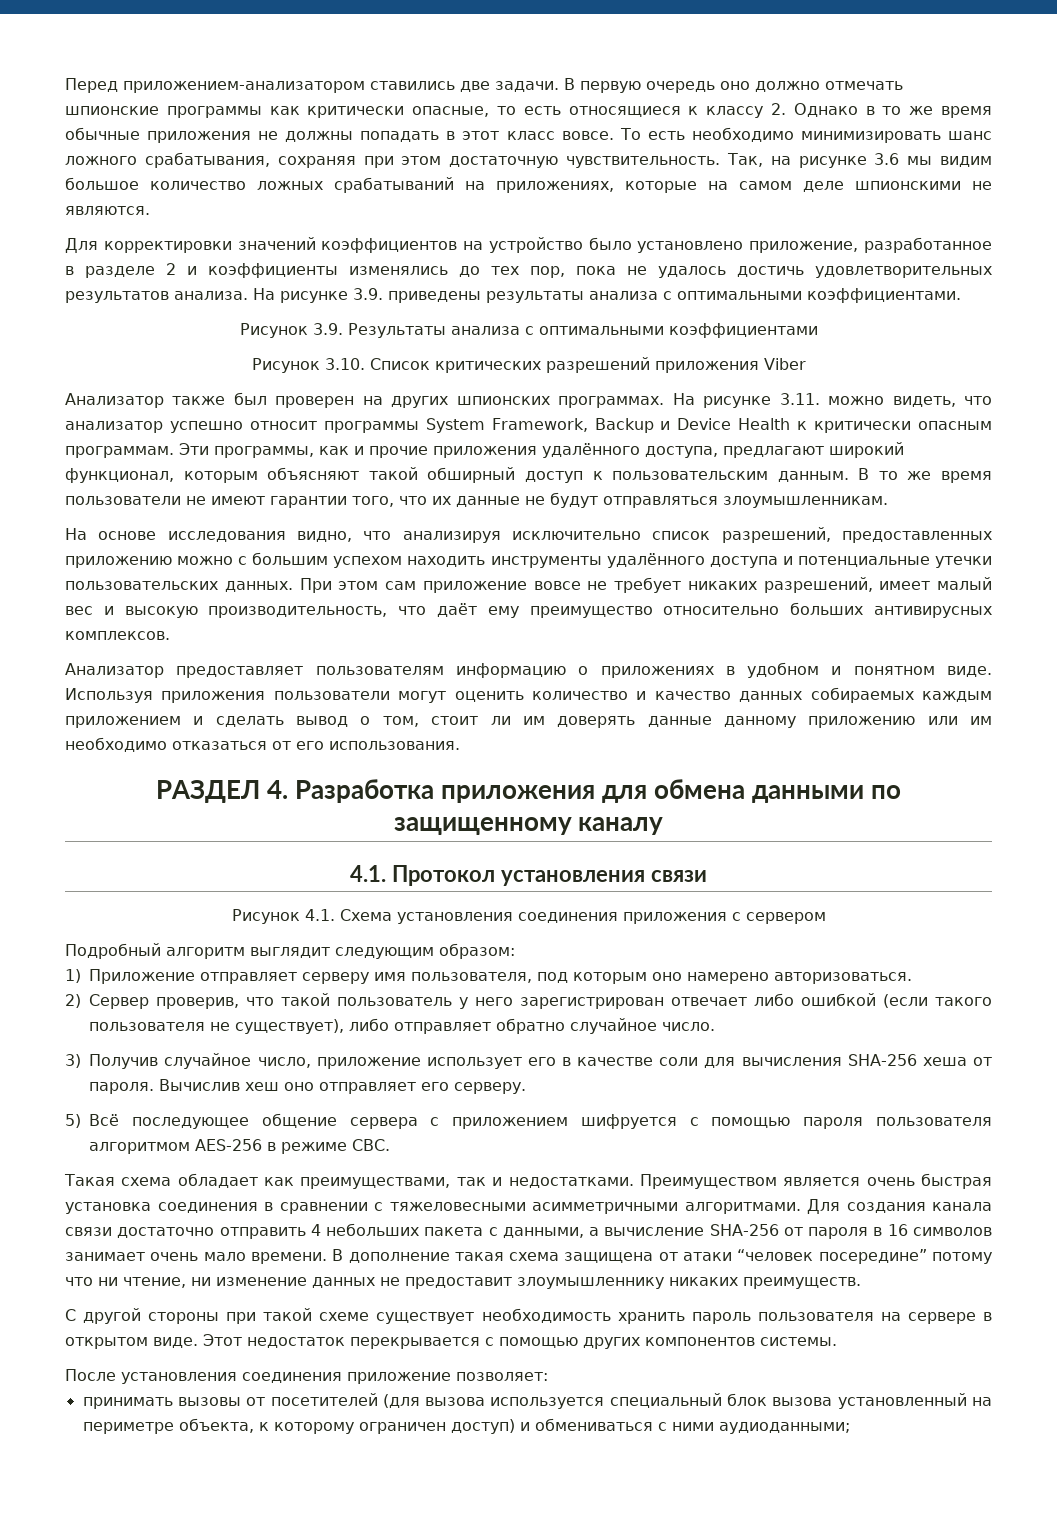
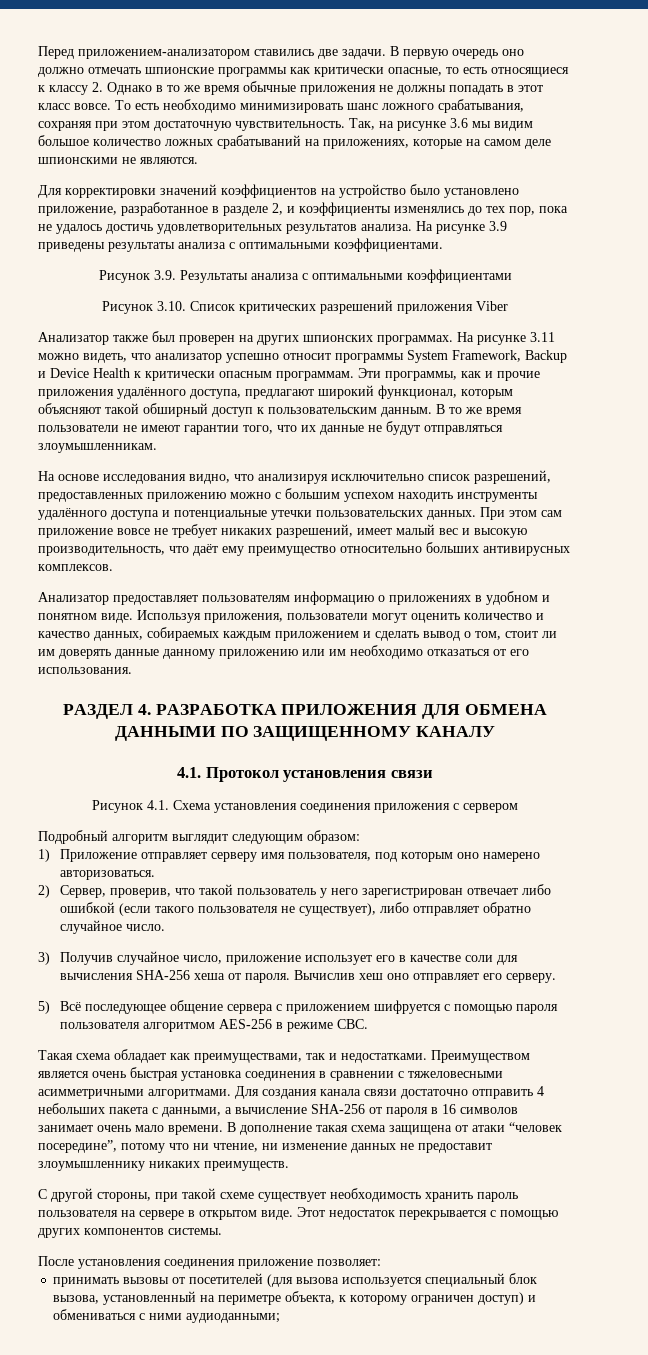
[166,263,176,275] 2 -> [272,203,283,215] 2,
[353,288,383,300] 3.9. -> [489,221,507,231] 3.9
[779,393,820,405] 3.11. -> [530,332,555,342] 3.11
[161,691,266,703] приложения -> [204,613,283,623] приложения,
[739,691,803,702] данных -> [94,631,143,641] данных,
[295,779,901,803] [393,817,664,835] Разработка приложения для обмена данными по защищенному каналу -> [155,704,547,719] [114,726,496,741] РАЗРАБОТКА ПРИЛОЖЕНИЯ ДЛЯ ОБМЕНА ДАННЫМИ ПО ЗАЩИЩЕННОМУ КАНАЛУ
[89,994,150,1009] Сервер -> [59,885,106,898] Сервер,
[818,1249,927,1264] посередине” -> [38,1140,117,1153] посередине”,
[148,1312,220,1324] стороны -> [97,1192,151,1202] стороны,
[772,1397,833,1406] вызова -> [53,1295,100,1304] вызова,

